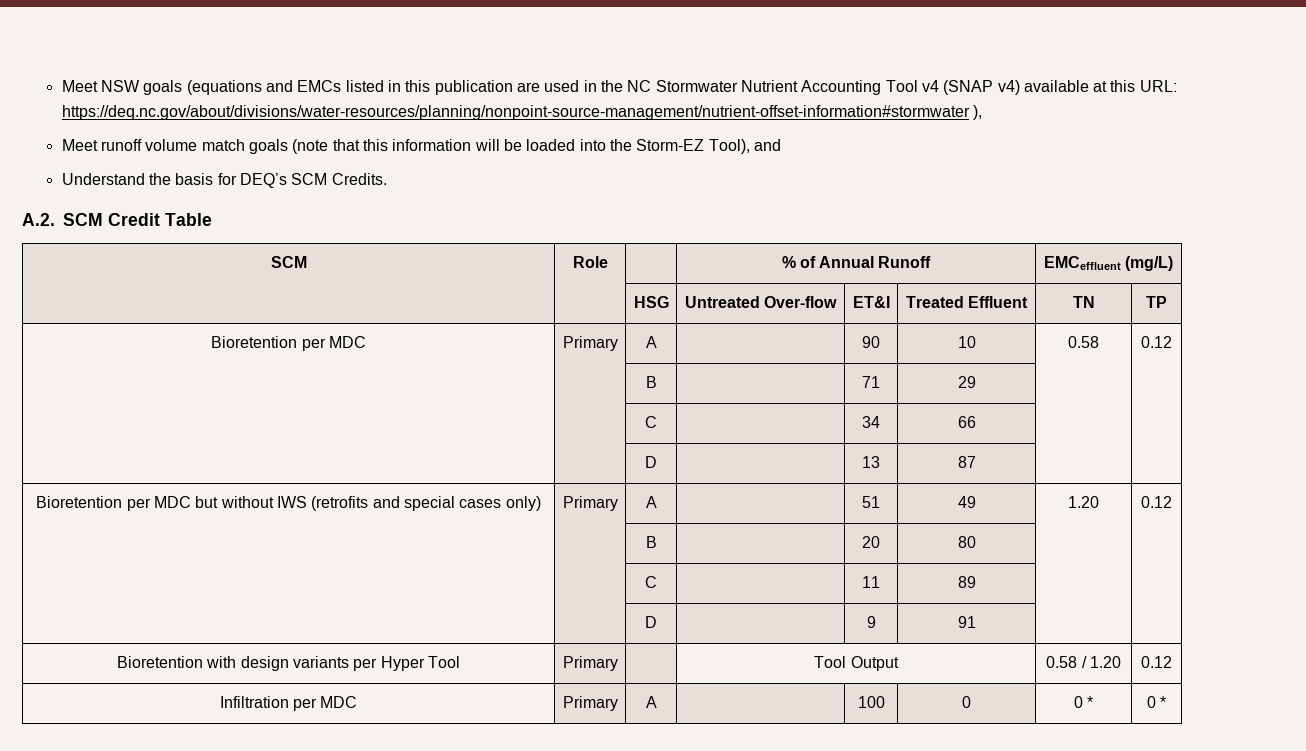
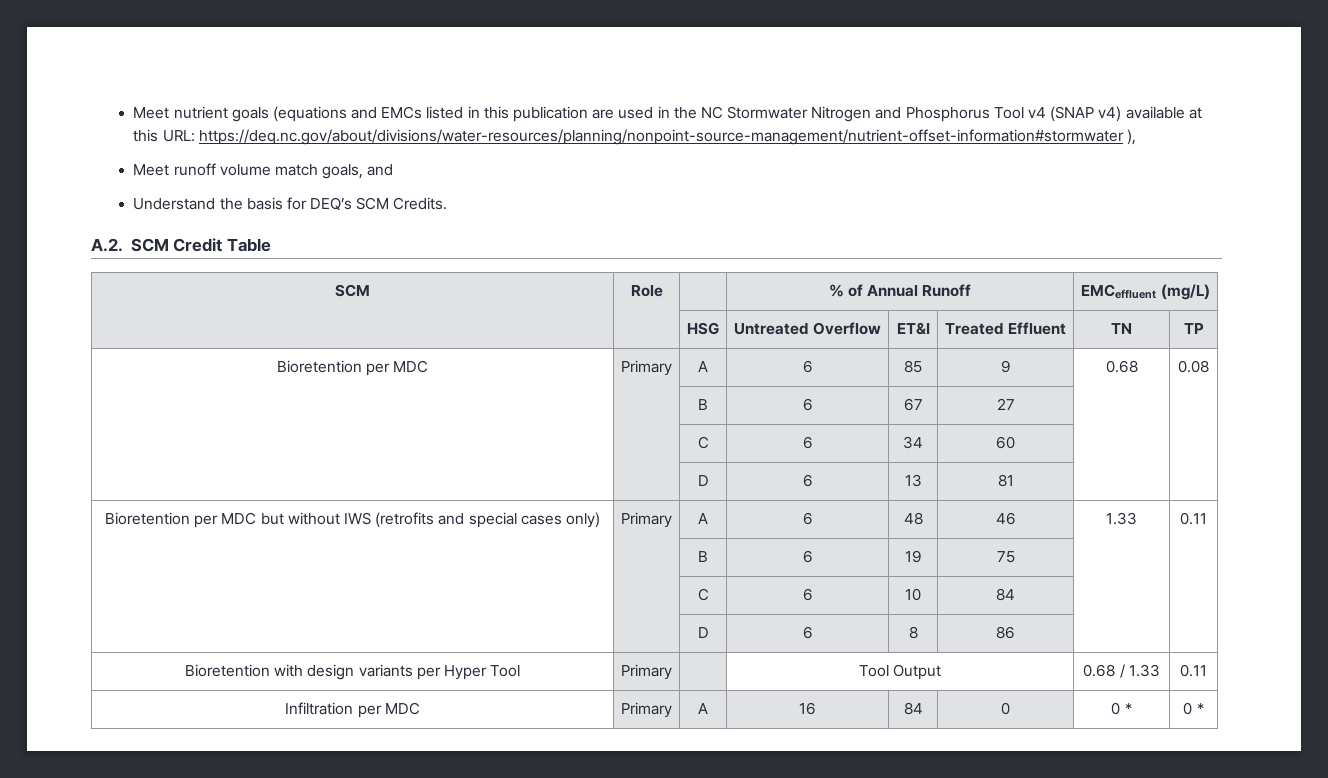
[61,80,141,92] Meet NSW -> [133,106,228,119] Meet nutrient
[740,80,882,95] Nutrient Accounting -> [811,106,990,122] Nitrogen and Phosphorus
[249,139,750,154] goals (note that this information will be loaded into the Storm-EZ Tool), -> [322,164,364,179] goals,
[764,296,838,308] Over-flow -> [812,322,881,335] Overflow
[862,336,880,348] [957,336,976,348] [1068,336,1099,348] [1141,336,1172,348] [645,376,657,388] [862,376,880,388] [957,376,976,388] [645,416,657,428] | 90 | 10 | 0.58 | 0.12 // | | B | | 71 | 29 | | // | | C | -> [802,360,813,373] [904,360,922,373] [1000,360,1011,373] [1105,360,1138,373] [1178,360,1209,373] [698,399,708,410] [802,398,813,411] [903,398,923,411] [996,398,1015,410] [697,436,709,449] [802,436,813,449] 6 | 85 | 9 | 0.68 | 0.08 // | | B | 6 | 67 | 27 | | // | | C | 6
[957,416,976,428] [645,456,657,468] 66 | | // | | D | -> [996,436,1015,449] [697,475,709,486] [802,474,813,487] 60 | | // | | D | 6
[957,456,976,468] 87 -> [997,474,1014,487] 81
[862,496,880,508] [957,496,976,508] [1068,496,1099,508] [1141,496,1172,508] [645,536,657,548] [862,536,880,548] [957,536,976,548] [645,576,657,588] [862,576,880,588] [957,576,976,588] [645,616,657,628] [866,616,876,628] [957,616,976,628] | 51 | 49 | 1.20 | 0.12 // | | B | | 20 | 80 | | // | | C | | 11 | 89 | | // | | D | | 9 | 91 -> [802,512,813,525] [903,512,923,525] [995,512,1016,525] [1106,512,1137,525] [1180,512,1207,525] [698,551,708,562] [802,550,813,563] [904,550,922,563] [996,551,1015,563] [697,588,709,601] [802,588,813,601] [905,588,921,601] [996,588,1015,601] [697,627,709,638] [802,626,813,639] [908,626,918,639] [996,626,1015,639] 6 | 48 | 46 | 1.33 | 0.11 // | | B | 6 | 19 | 75 | | // | | C | 6 | 10 | 84 | | // | | D | 6 | 8 | 86
[1046,656,1121,668] [1141,656,1172,668] 0.58 / 1.20 | 0.12 -> [1083,664,1160,678] [1180,664,1207,677] 0.68 / 1.33 | 0.11
[857,696,885,708] | 100 -> [799,702,816,715] [903,702,923,715] 16 | 84

